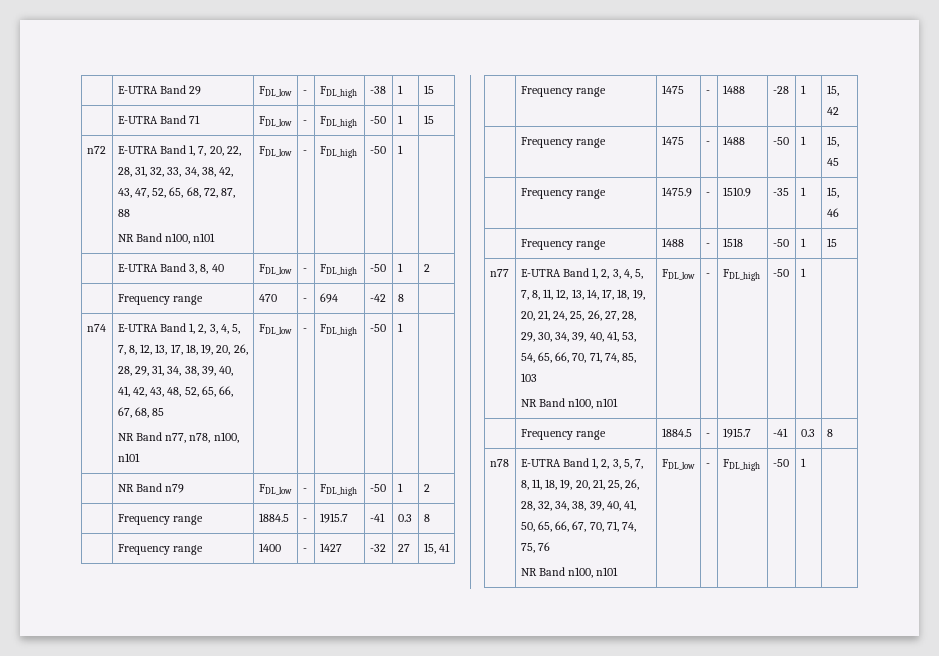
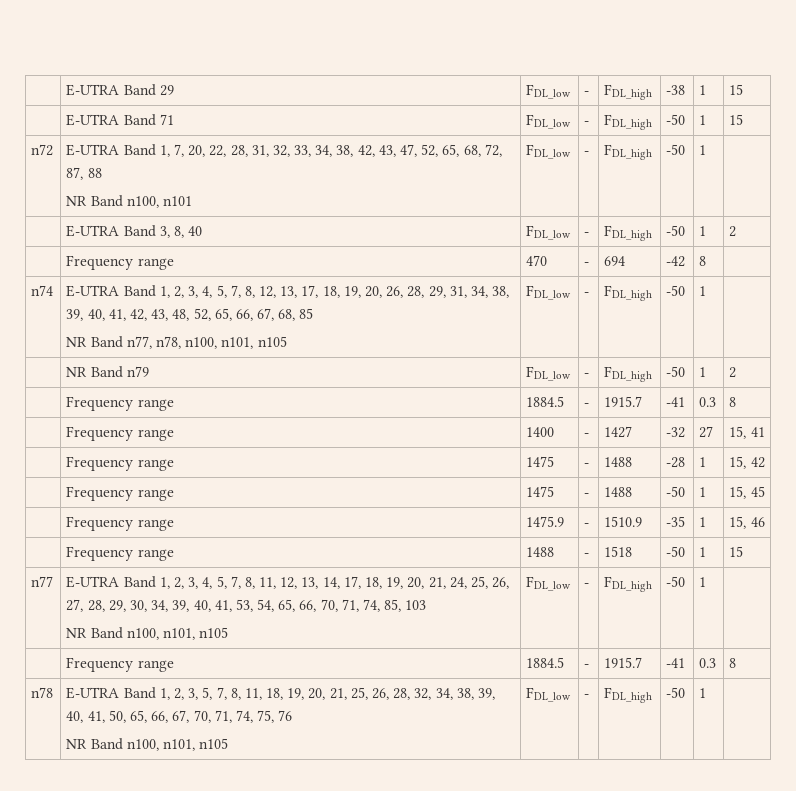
[117,453,140,462] n101 -> [221,336,287,349] n101, n105
[596,398,619,407] n101 -> [162,627,229,640] n101, n105
[596,567,619,576] n101 -> [162,738,229,751] n101, n105

